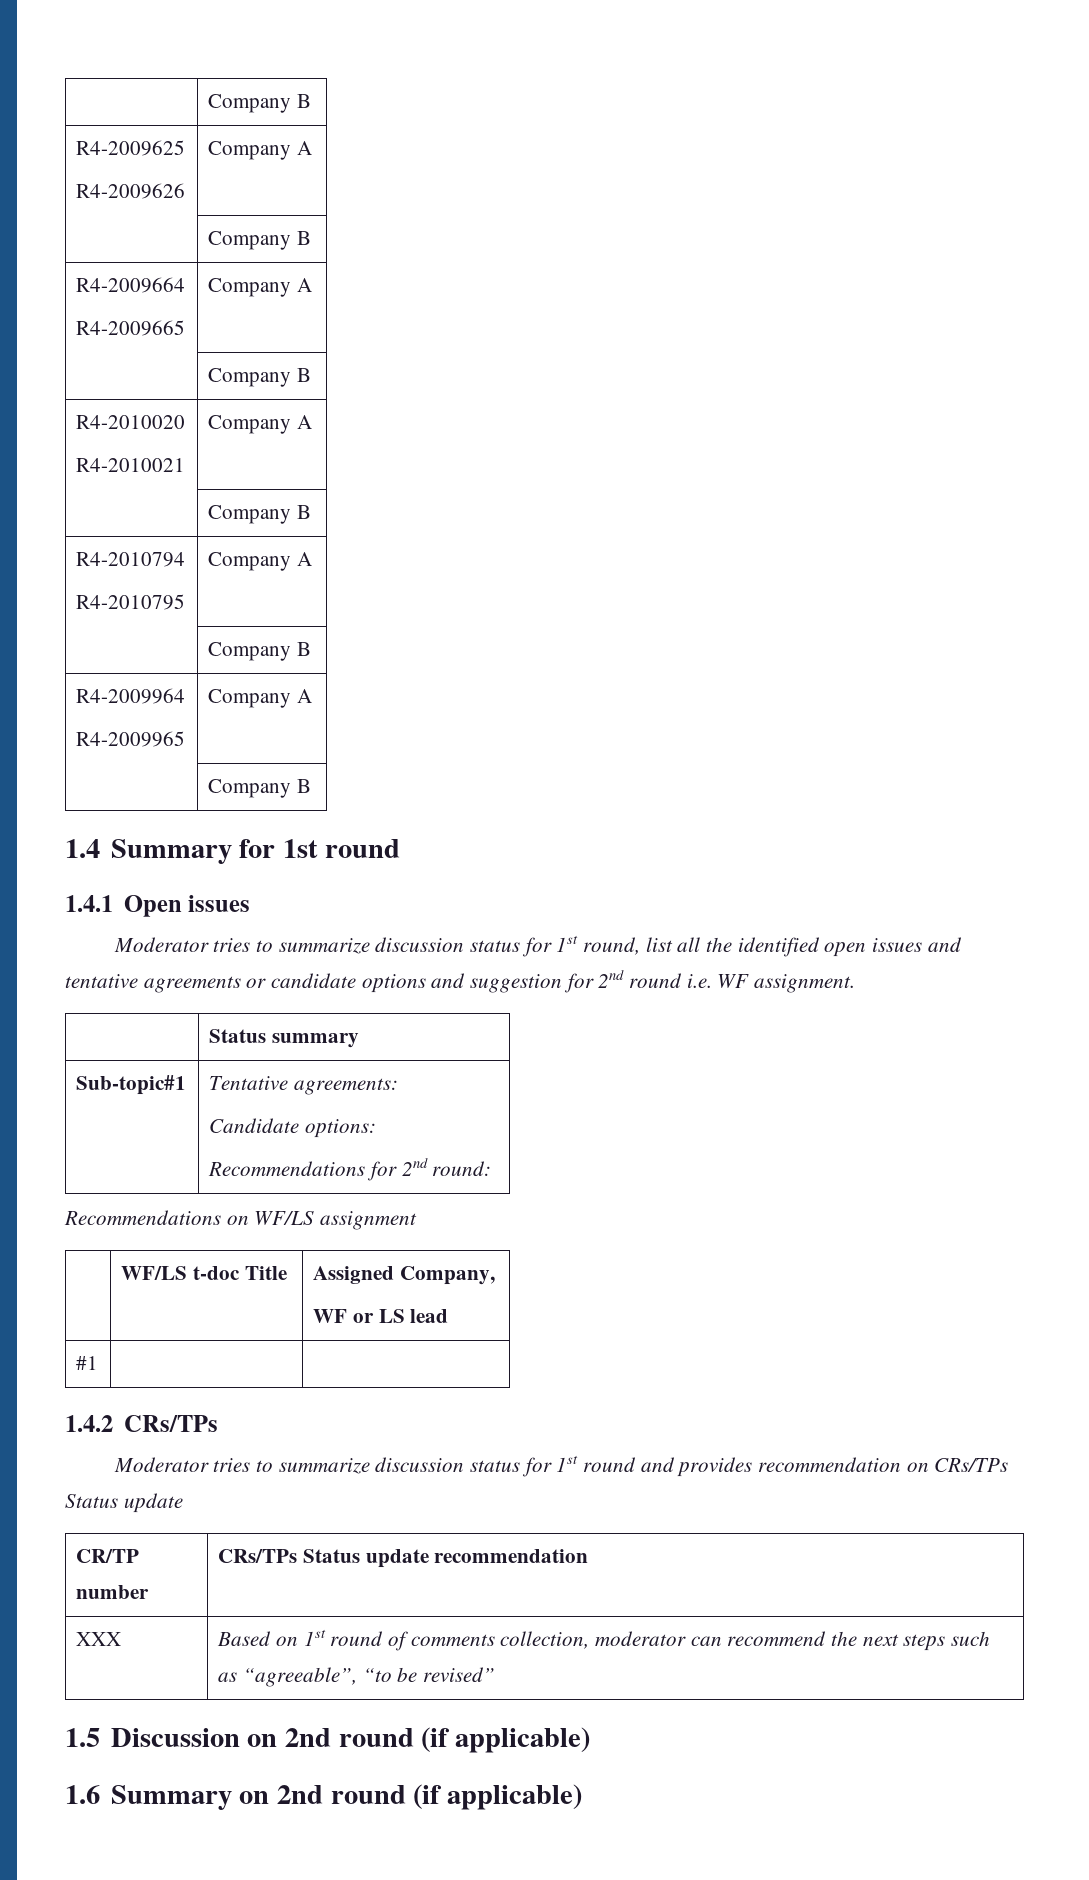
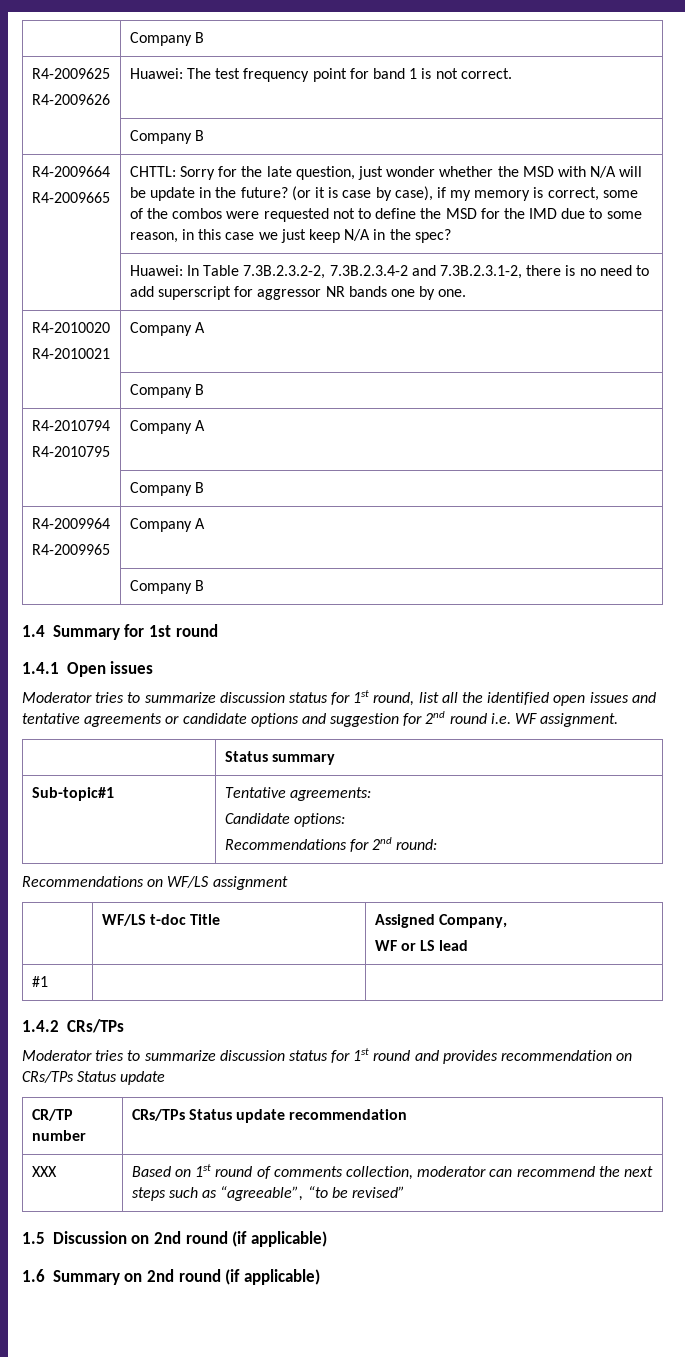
[208,141,312,160] [208,231,311,250] [76,277,186,293] [76,320,186,336] [208,278,312,297] [208,368,311,387] Company A // | Company B // R4-2009664 // R4-2009665 | Company A // | Company B -> [129,68,512,82] [129,130,205,144] [31,166,110,177] [31,192,110,203] [129,166,643,180] [129,186,638,201] [129,208,642,222] [129,229,451,243] [129,265,649,279] [129,286,467,300] Huawei: The test frequency point for band 1 is not correct. // | Company B // R4-2009664 // R4-2009665 | CHTTL: Sorry for the late question, just wonder whether the MSD with N/A will be update in the future? (or it is case by case), if my memory is correct, some of the combos were requested not to define the MSD for the IMD due to some reason, in this case we just keep N/A in the spec? // | Huawei: In Table 7.3B.2.3.2-2, 7.3B.2.3.4-2 and 7.3B.2.3.1-2, there is no need to add superscript for aggressor NR bands one by one.

